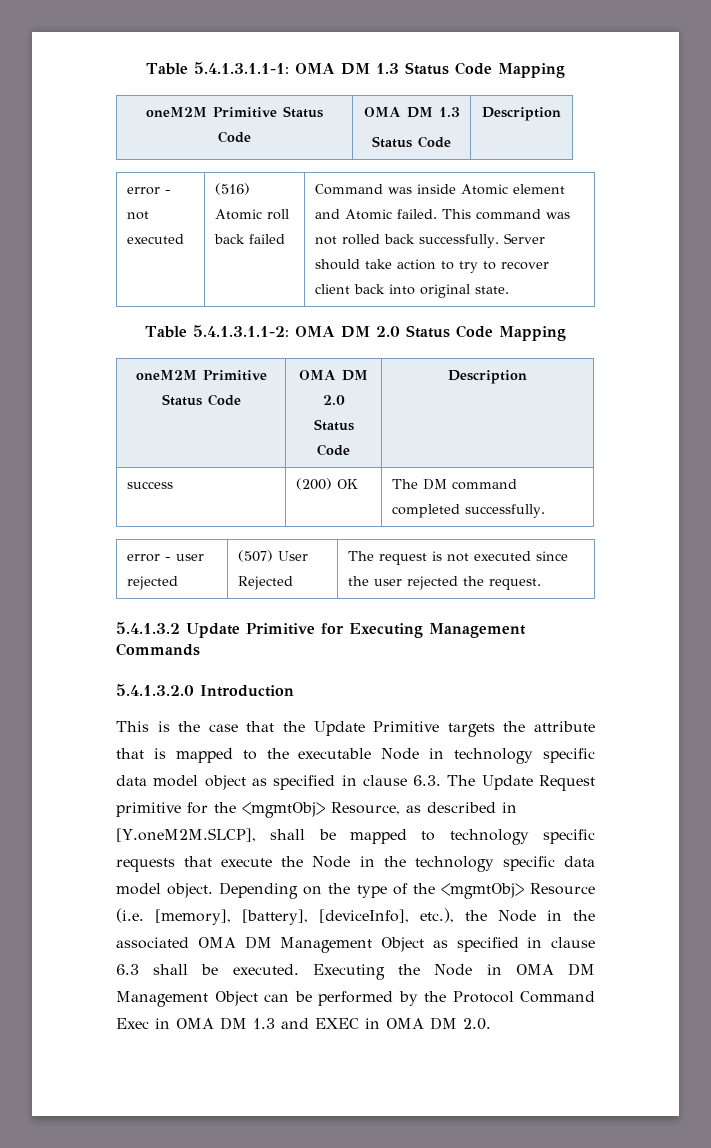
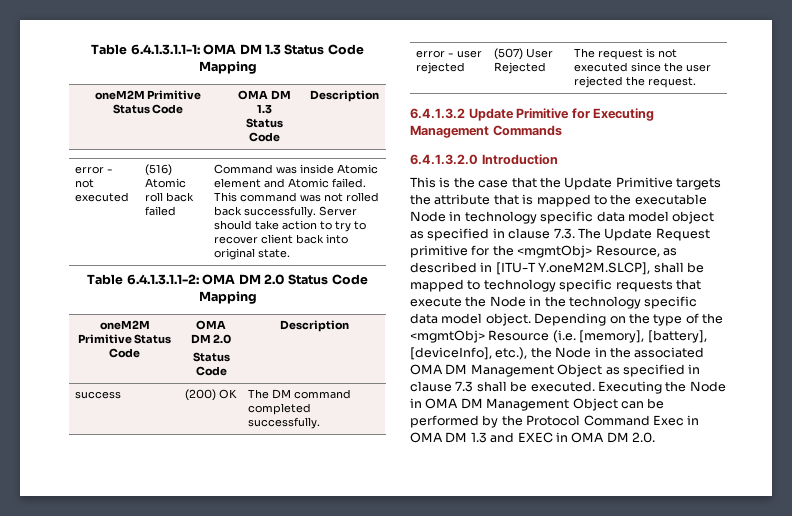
[146,62,289,75] Table 5.4.1.3.1.1-1: -> [91,44,200,55] Table 6.4.1.3.1.1-1:
[192,325,289,337] 5.4.1.3.1.1-2: -> [126,274,199,285] 6.4.1.3.1.1-2:
[116,622,180,634] 5.4.1.3.2 -> [410,108,465,119] 6.4.1.3.2
[116,684,194,696] 5.4.1.3.2.0 -> [410,154,478,165] 6.4.1.3.2.0
[413,775,442,786] 6.3. -> [553,228,575,239] 7.3.
[116,828,256,842] [Y.oneM2M.SLCP], -> [495,262,651,275] [ITU-T Y.oneM2M.SLCP],
[116,964,139,975] 6.3 -> [455,381,474,392] 7.3

